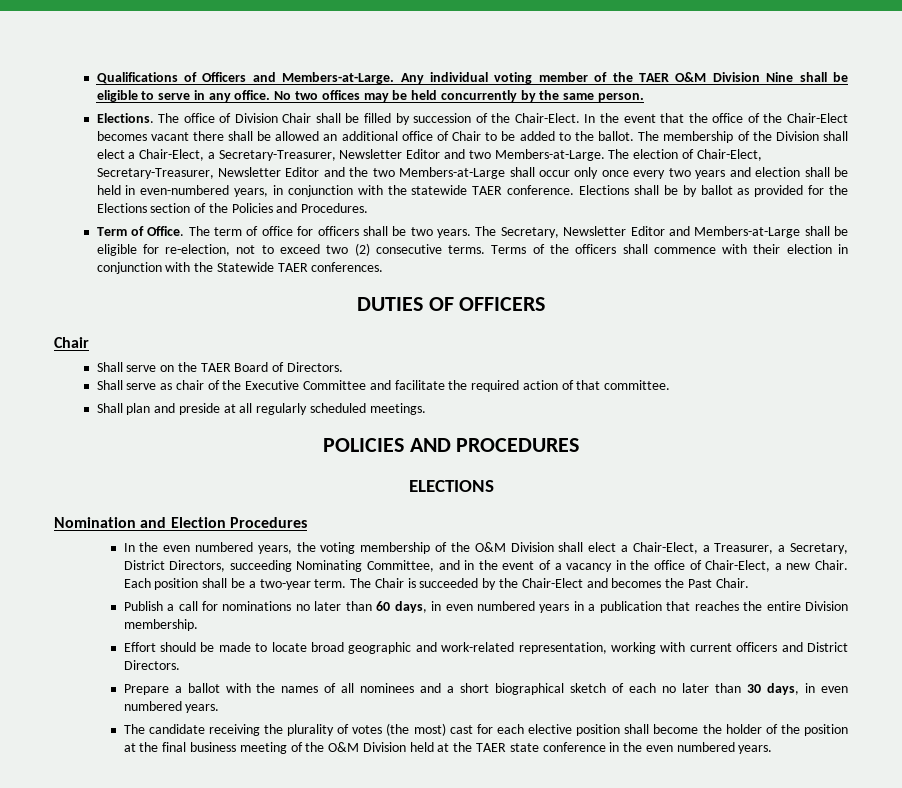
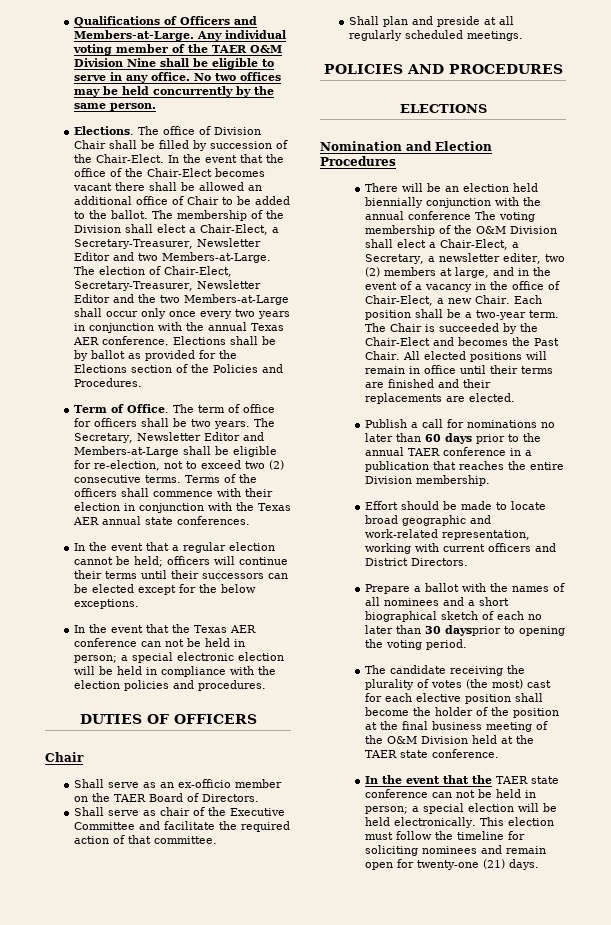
[729,167,849,177] [96,185,503,197] and election shall be held in even-numbered years, in conjunction with the statewide TAER -> [73,322,284,333] [72,337,99,345] in conjunction with the annual Texas AER
[216,262,384,272] Statewide TAER conferences. -> [257,503,291,511] [72,516,250,525] [73,542,275,553] [73,556,288,567] [73,570,288,579] [73,584,256,595] [73,599,139,609] [73,624,256,633] [73,638,245,647] [73,652,284,663] [73,666,276,677] [73,680,266,691] Texas AER annual state conferences. // In the event that a regular election cannot be held; officers will continue their terms until their successors can be elected except for the below exceptions. // In the event that the Texas AER conference can not be held in person; a special electronic election will be held in compliance with the election policies and procedures.
(157, 368) none -> [142,779,282,788] as an ex-officio member
[123,542,316,554] In the even numbered years, the -> [365,183,539,192] [365,197,542,208] [365,211,497,220] There will be an election held biennially conjunction with the annual conference The
[714,543,848,554] [123,560,434,572] Treasurer, a Secretary, District Directors, succeeding Nominating Committee, -> [365,253,565,264] [365,267,490,278] Secretary, a newsletter editer, two (2) members at large,
(749, 583) none -> [402,351,547,362] [365,365,554,374] [365,379,492,388] [365,393,516,404] All elected positions will remain in office until their terms are finished and their replacements are elected.
[394,601,570,613] days, in even numbered years -> [445,433,542,444] [365,447,507,456] days prior to the annual TAER conference
[767,683,848,695] [123,701,220,713] days, in even numbered years. -> [445,625,566,636] [365,639,468,650] daysprior to opening the voting period.
[542,742,773,754] conference in the even numbered years. -> [432,749,500,758] [365,775,560,784] [365,789,537,798] [365,803,558,814] [365,817,554,828] [365,831,526,840] [365,845,547,856] [365,859,540,870] conference. // In the event that the TAER state conference can not be held in person; a special election will be held electronically. This election must follow the timeline for soliciting nominees and remain open for twenty-one (21) days.

